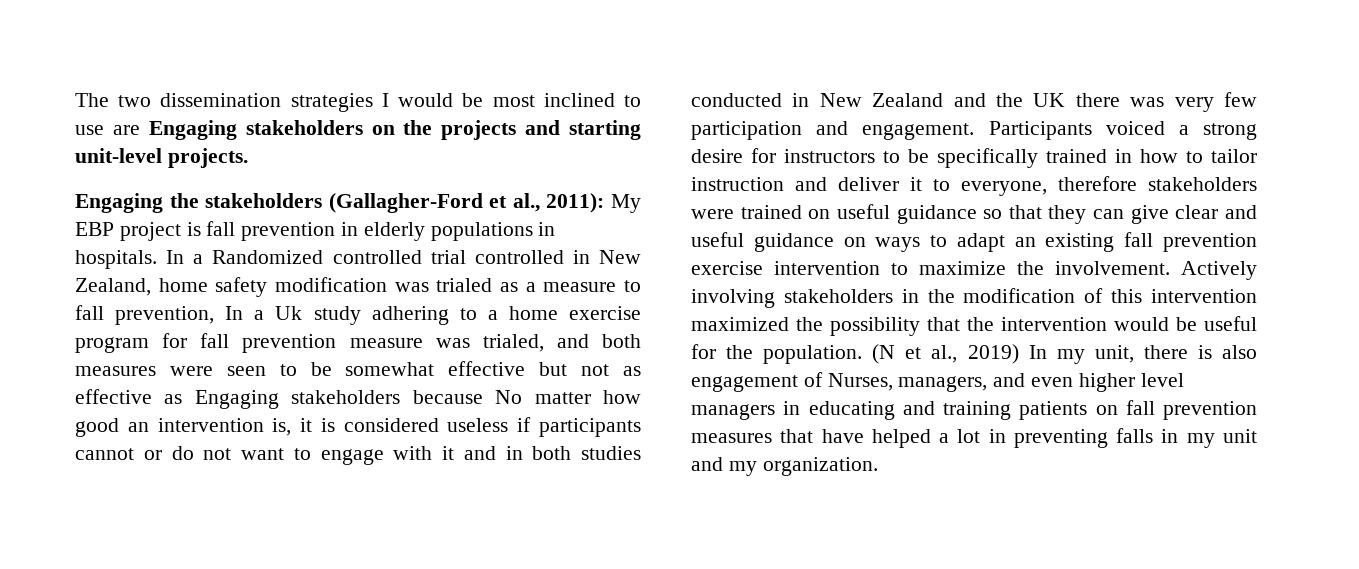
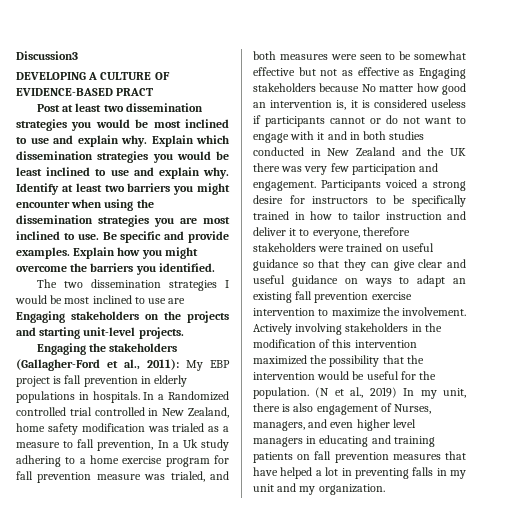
(75, 100) none -> [16,51,78,60] [16,72,170,80] [16,88,154,96] [36,103,203,112] [16,119,229,131] [16,135,229,147] [16,151,229,163] [16,167,229,179] [16,183,230,195] [16,199,154,211] [16,215,230,227] [16,231,229,243] [16,247,198,259] [16,263,215,275] Discussion3 // DEVELOPING A CULTURE OF EVIDENCE-BASED PRACT // Post at least two dissemination strategies you would be most inclined to use and explain why. Explain which dissemination strategies you would be least inclined to use and explain why. Identify at least two barriers you might encounter when using the dissemination strategies you are most inclined to use. Be specific and provide examples. Explain how you might overcome the barriers you identified. //

